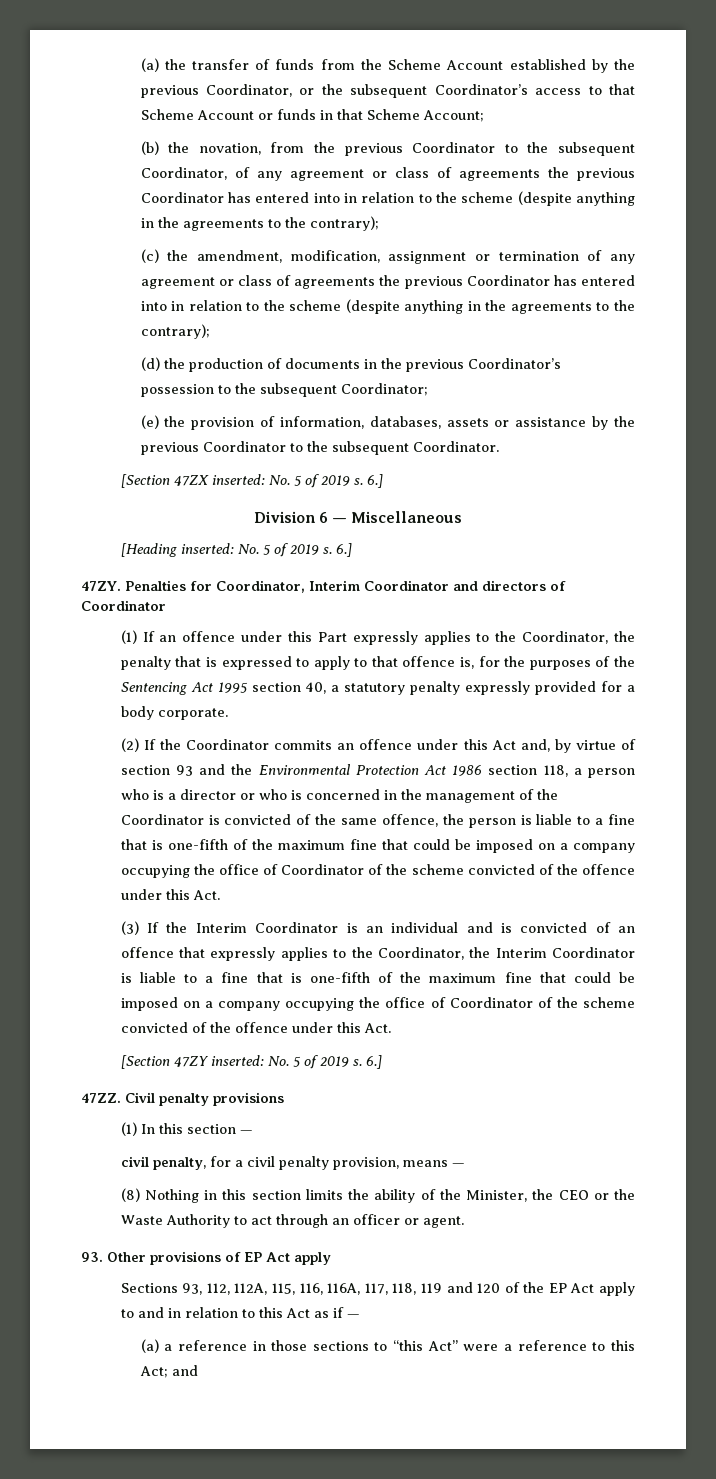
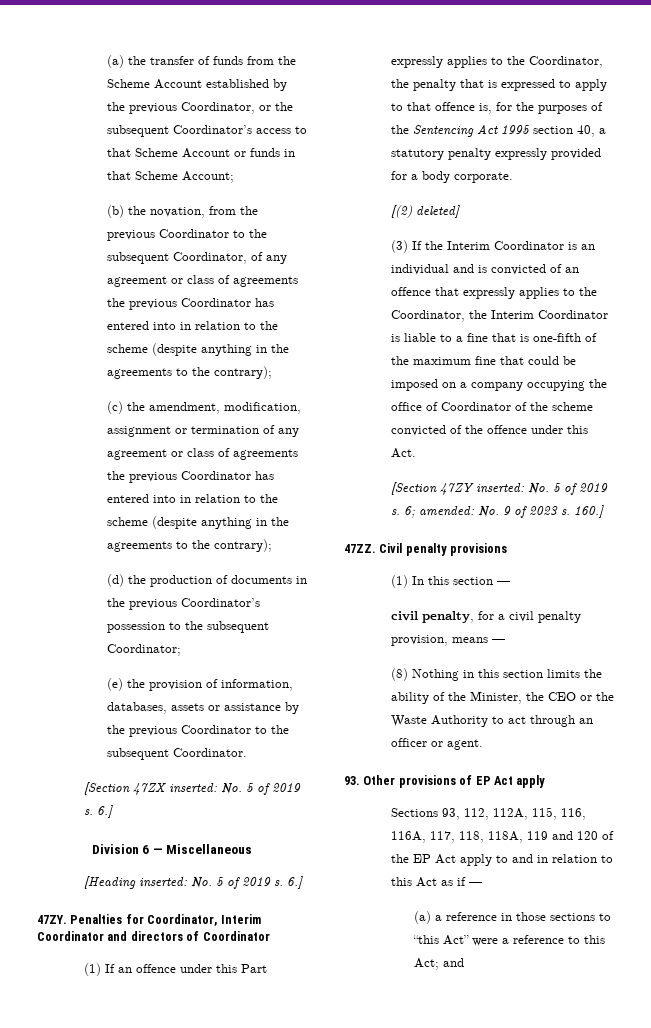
[120,738,637,753] [120,764,635,778] [120,789,558,803] [120,814,636,828] [120,839,635,853] [120,864,636,878] [120,889,220,900] (2) If the Coordinator commits an offence under this Act and, by virtue of section 93 and the Environmental Protection Act 1986 section 118, a person who is a director or who is concerned in the management of the Coordinator is convicted of the same offence, the person is liable to a fine that is one-fifth of the maximum fine that could be imposed on a company occupying the office of Coordinator of the scheme convicted of the offence under this Act. -> [390,205,460,218] [(2) deleted]
[365,1055,382,1069] 6.] -> [403,505,604,518] 6; amended: No. 9 of 2023 s. 160.]
(417, 1289) none -> [487,831,523,843] 118A,

